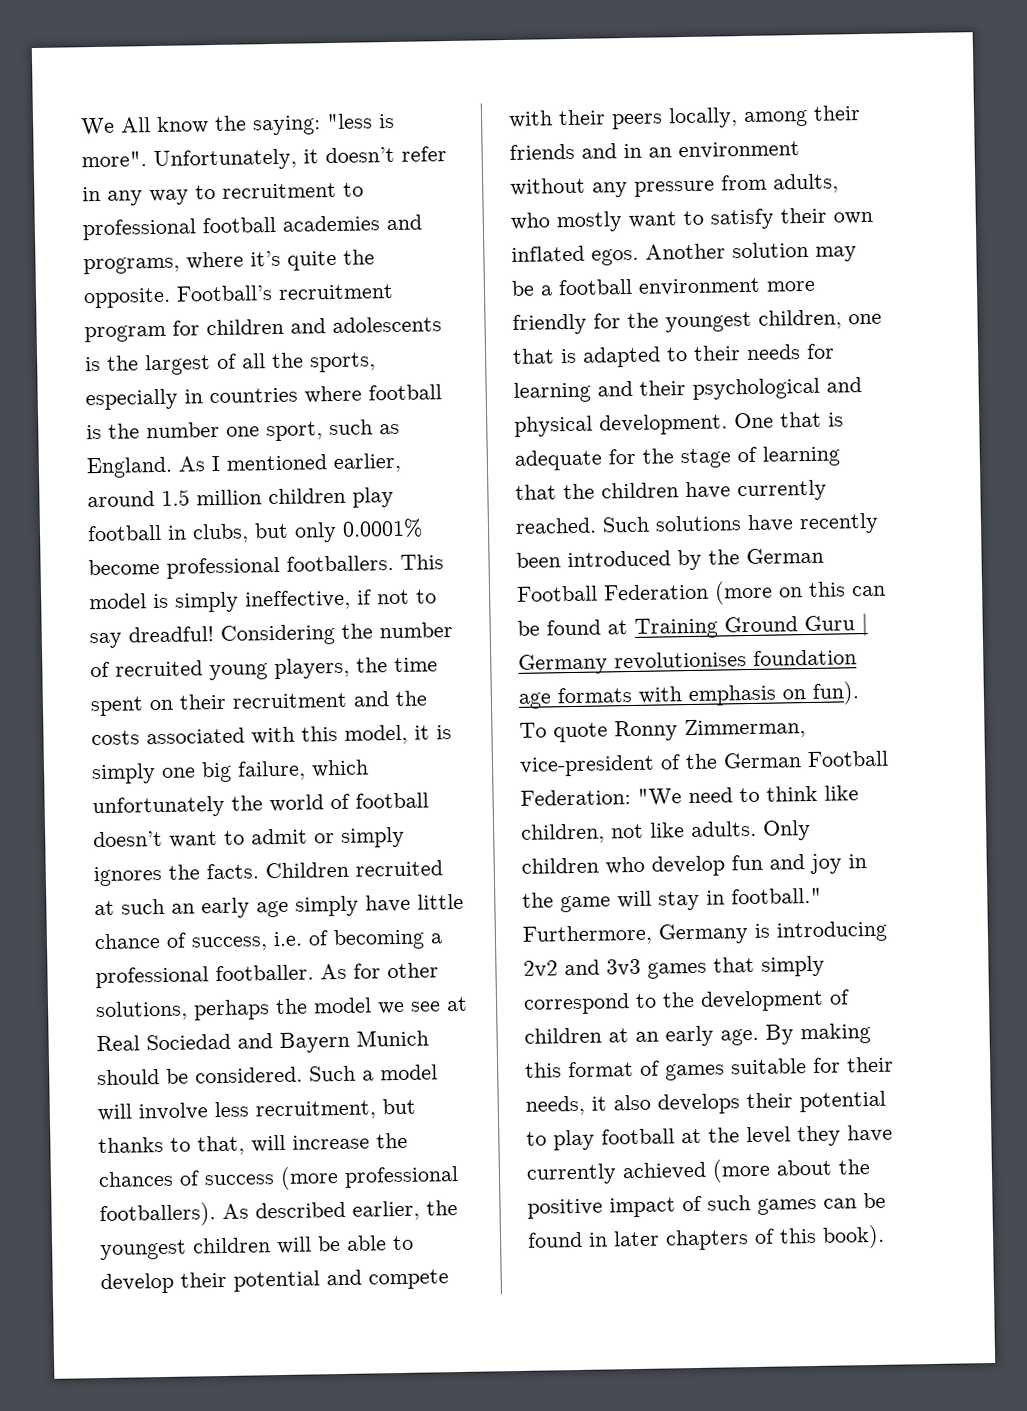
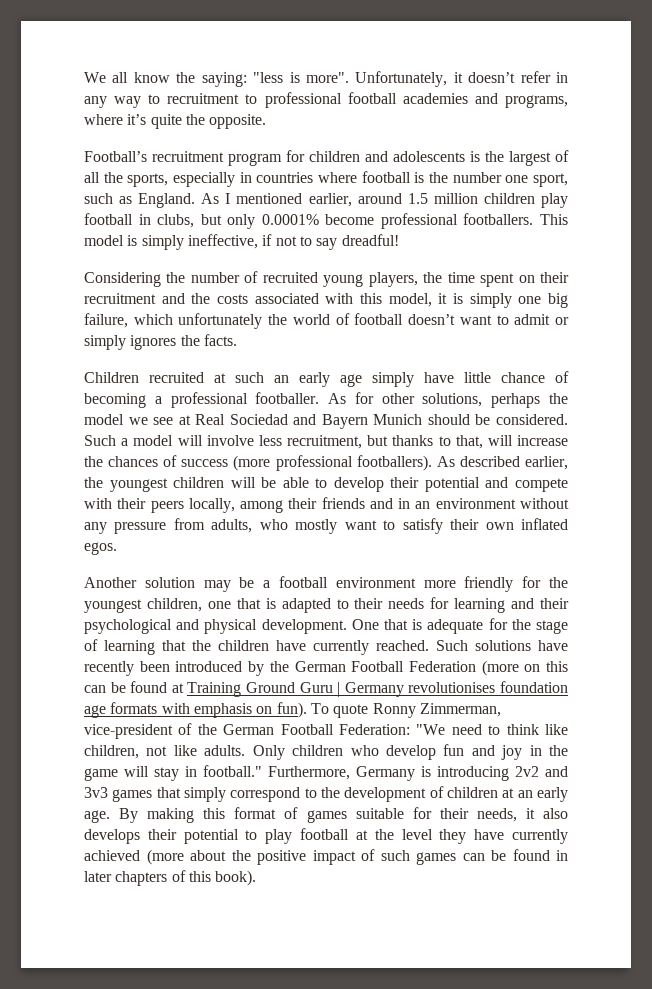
[120,117,151,133] All -> [112,72,129,83] all
(171, 298) none -> (267, 121) //
(214, 634) none -> (399, 240) //
(259, 871) none -> (237, 340) //
[191,930,329,952] success, i.e. of -> (569, 377) none
(639, 257) none -> (117, 548) //

